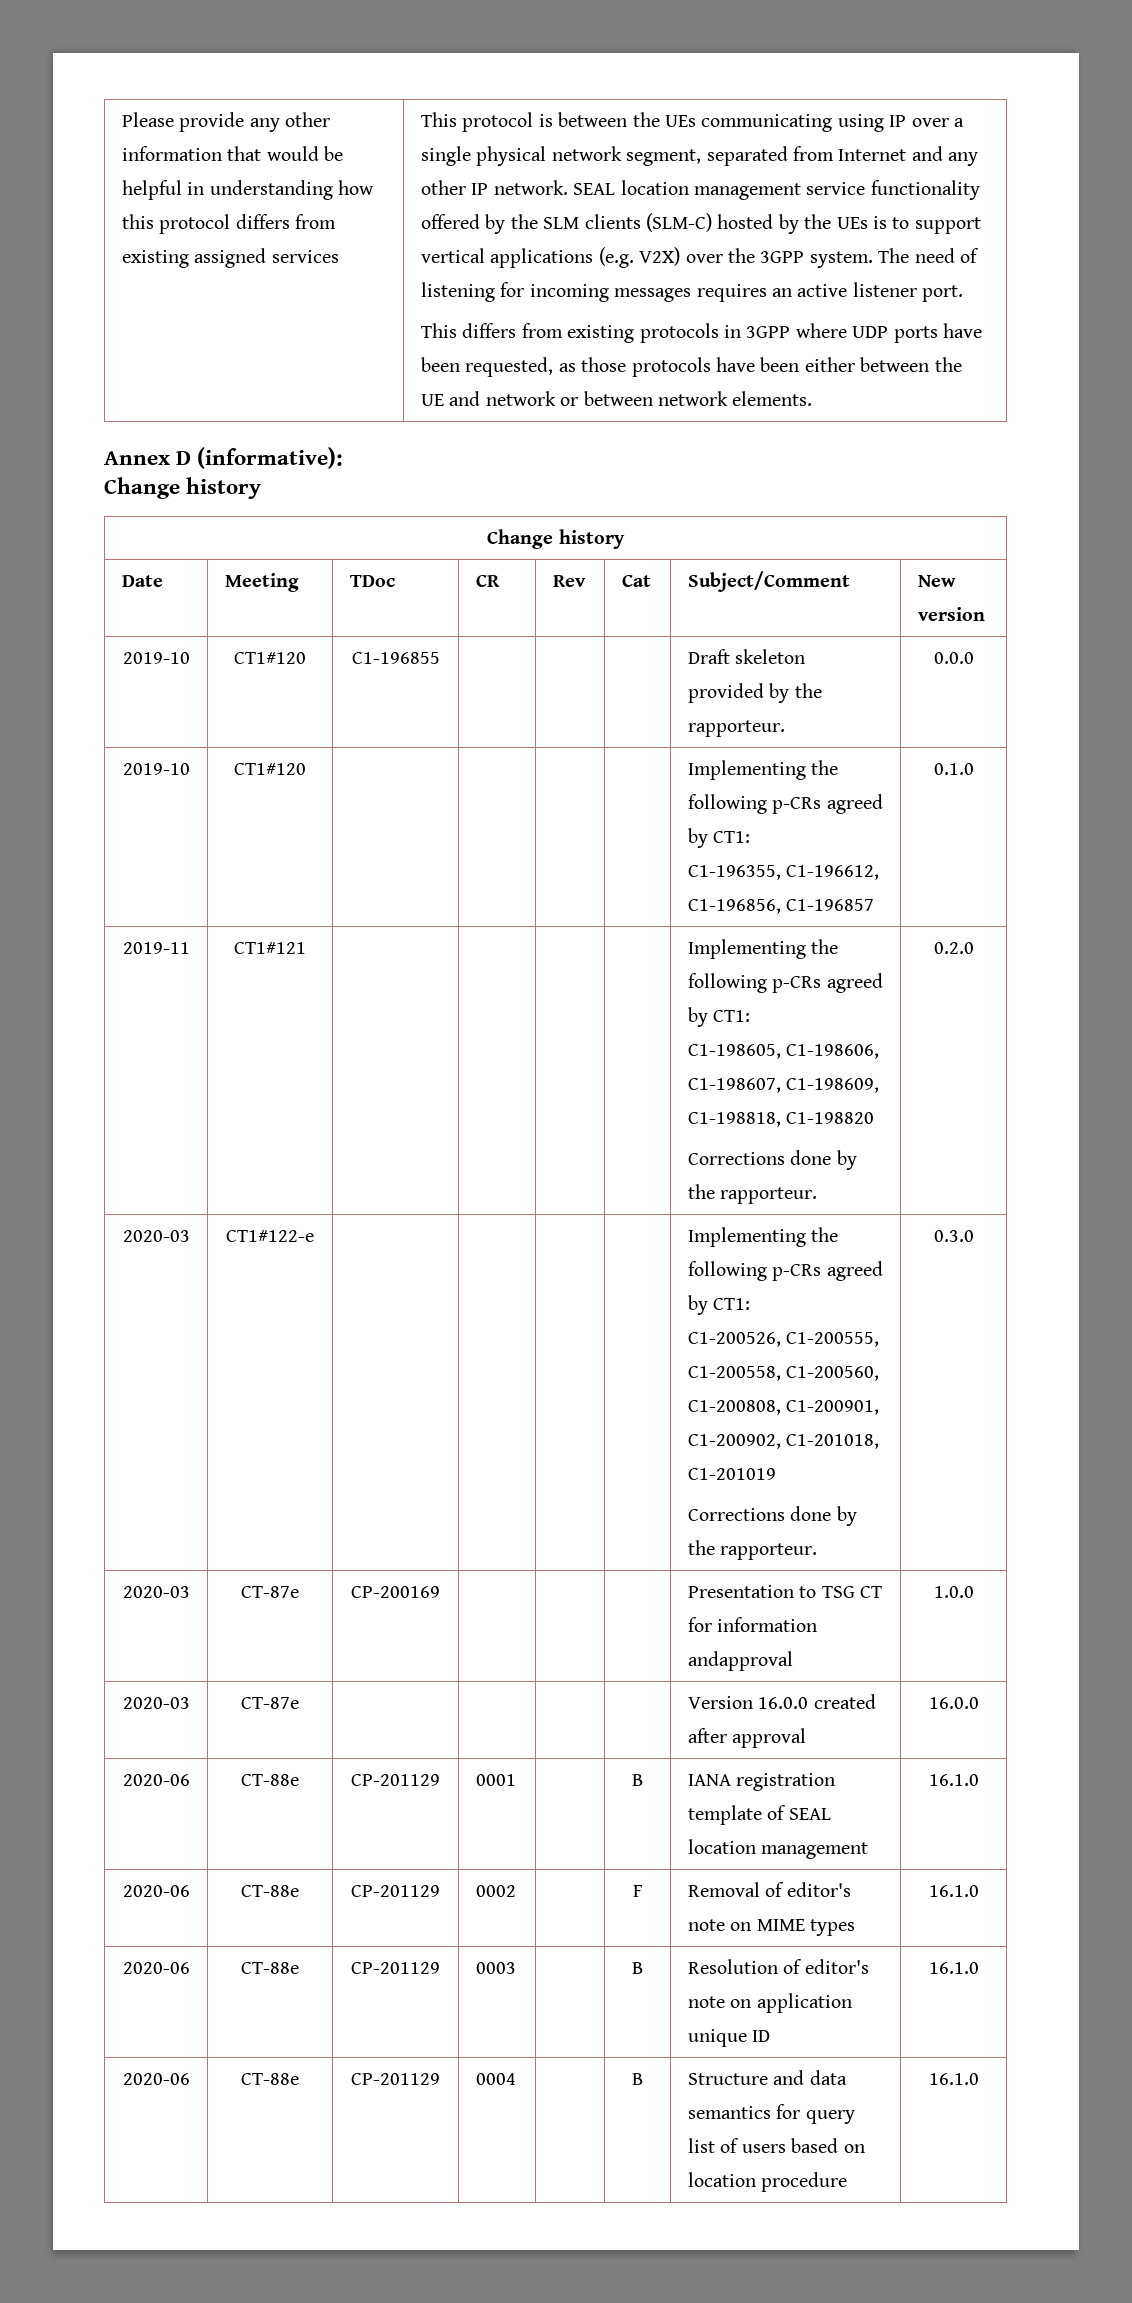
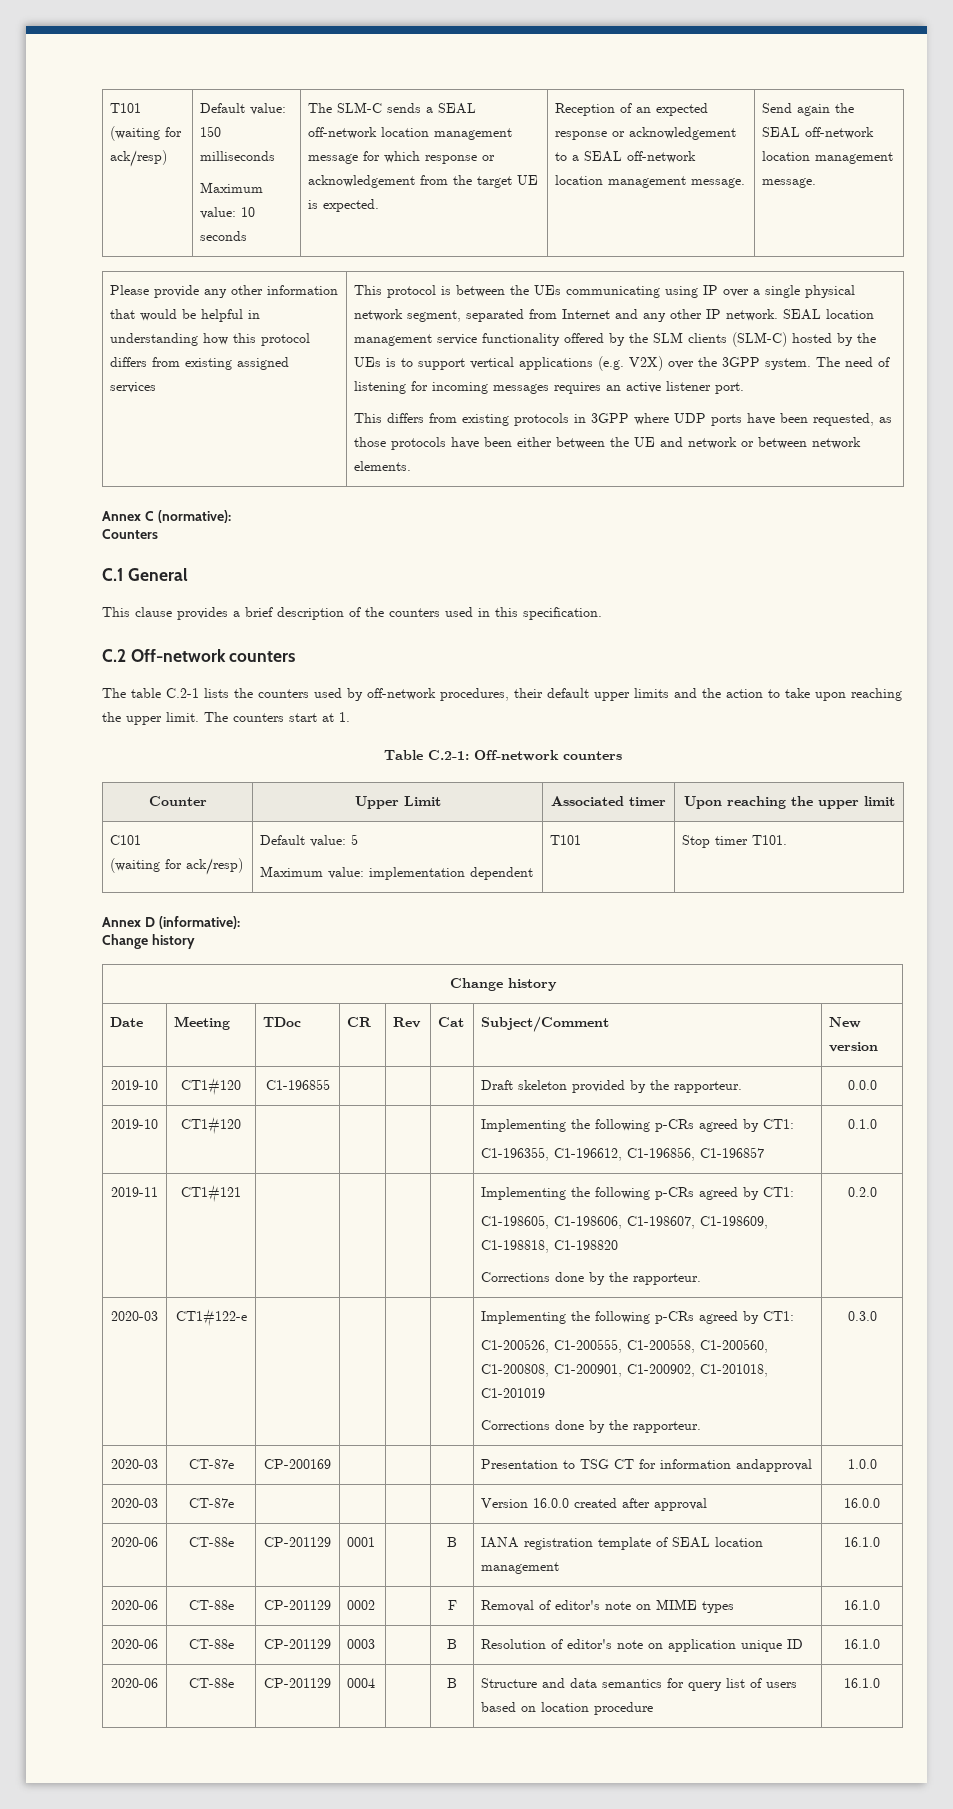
(121, 119) none -> [110,103,142,113] [110,126,183,141] [110,150,168,167] [200,103,287,115] [200,126,222,137] [200,151,276,161] [200,182,264,193] [200,207,256,219] [200,231,248,241] [308,102,477,114] [308,127,513,140] [308,151,496,164] [308,175,539,188] [308,199,380,212] [555,103,709,116] [555,127,737,140] [555,151,697,163] [555,175,746,188] [762,103,855,116] [762,127,875,139] [762,151,894,164] [762,178,817,188] T101 (waiting for ack/resp) | Default value: 150 milliseconds // Maximum value: 10 seconds | The SLM-C sends a SEAL off-network location management message for which response or acknowledgement from the target UE is expected. | Reception of an expected response or acknowledgement to a SEAL off-network location management message. | Send again the SEAL off-network location management message. //
(813, 398) none -> [102,510,231,523] [102,529,158,539] [102,568,188,581] [102,607,602,620] [102,649,296,662] [102,688,902,701] [102,712,350,725] [384,750,622,761] [148,796,207,806] [354,796,441,809] [551,796,666,806] [683,796,895,809] [110,835,142,845] [110,858,244,875] [260,834,359,847] [260,866,534,880] [550,835,582,845] [682,835,788,848] // Annex C (normative): // Counters // C.1 General // This clause provides a brief description of the counters used in this specification. // C.2 Off-network counters // The table C.2-1 lists the counters used by off-network procedures, their default upper limits and the action to take upon reaching the upper limit. The counters start at 1. // Table C.2-1: Off-network counters // Counter | Upper Limit | Associated timer | Upon reaching the upper limit // C101 // (waiting for ack/resp) | Default value: 5 // Maximum value: implementation dependent | T101 | Stop timer T101.

